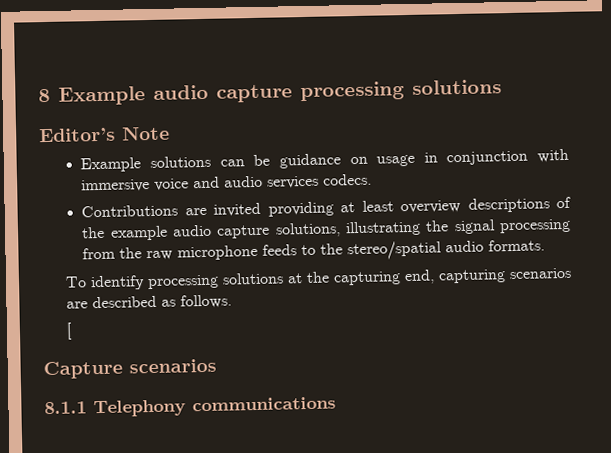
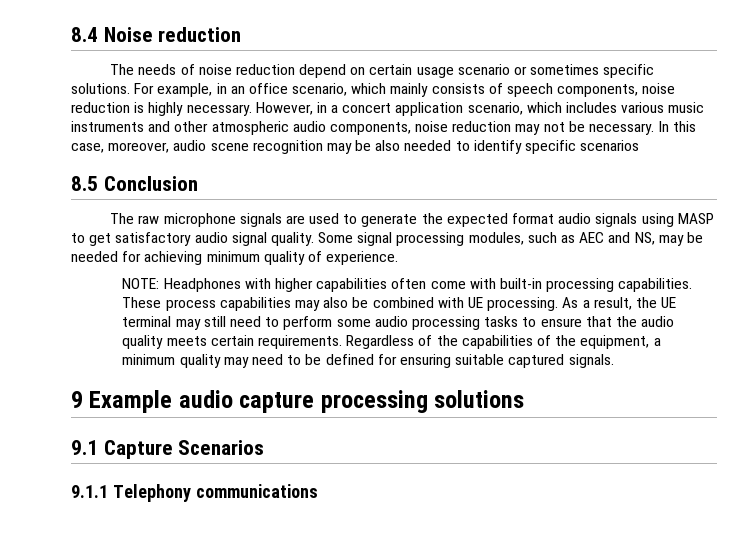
[38,88,51,103] 8 -> [71,27,242,42] [110,64,655,78] [71,83,676,97] [71,102,705,116] [71,121,697,135] [71,140,640,154] [71,176,198,191] [110,213,714,227] [71,232,703,246] [71,251,399,265] [122,278,693,292] [122,297,677,311] [122,316,675,330] [122,335,661,349] [122,354,614,368] [71,391,83,408] 8.4 Noise reduction // The needs of noise reduction depend on certain usage scenario or sometimes specific solutions. For example, in an office scenario, which mainly consists of speech components, noise reduction is highly necessary. However, in a concert application scenario, which includes various music instruments and other atmospheric audio components, noise reduction may not be necessary. In this case, moreover, audio scene recognition may be also needed to identify specific scenarios // 8.5 Conclusion // The raw microphone signals are used to generate the expected format audio signals using MASP to get satisfactory audio signal quality. Some signal processing modules, such as AEC and NS, may be needed for achieving minimum quality of experience. // NOTE: Headphones with higher capabilities often come with built-in processing capabilities. These process capabilities may also be combined with UE processing. As a result, the UE terminal may still need to perform some audio processing tasks to ensure that the audio quality meets certain requirements. Regardless of the capabilities of the equipment, a minimum quality may need to be defined for ensuring suitable captured signals. // 9
[39,126,170,143] [80,148,570,173] [81,173,373,193] [81,196,571,218] [81,218,571,241] [82,239,546,261] [64,267,572,291] [65,294,232,309] [65,322,73,340] [43,358,217,380] [44,401,87,415] Editor’s Note // Example solutions can be guidance on usage in conjunction with immersive voice and audio services codecs. // Contributions are invited providing at least overview descriptions of the example audio capture solutions, illustrating the signal processing from the raw microphone feeds to the stereo/spatial audio formats. // To identify processing solutions at the capturing end, capturing scenarios are described as follows. // [ // Capture scenarios // 8.1.1 -> [71,440,265,459] [71,485,108,498] 9.1 Capture Scenarios // 9.1.1

